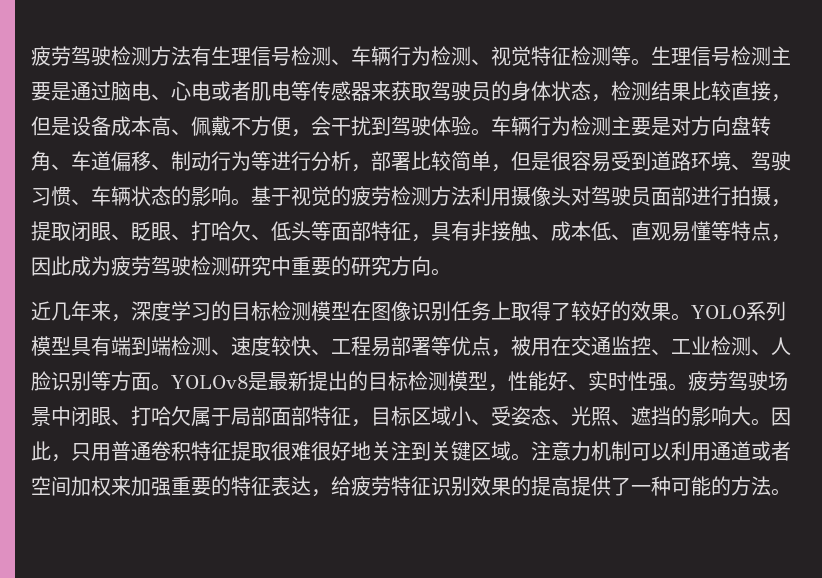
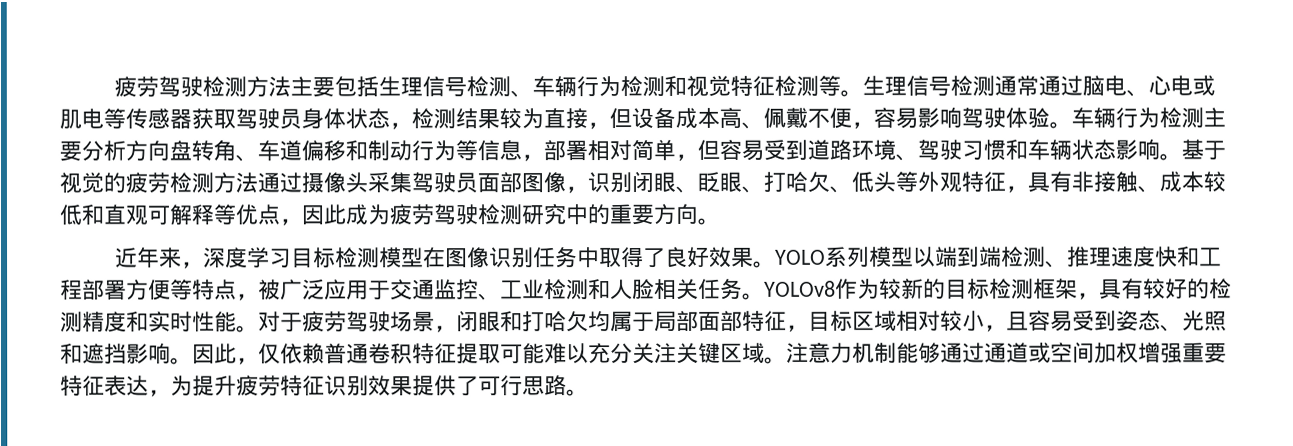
[191,46,211,66] 有 -> [290,76,380,98] 主要包括
[471,59,491,65] 、 -> [664,75,688,96] 和
[771,46,791,65] [31,82,71,101] 主要是 -> [994,75,1040,97] 通常
[231,81,251,101] 者 -> (1216, 85) none
[371,81,391,101] 来 -> (192, 118) none
[491,81,511,101] 的 -> (302, 119) none
[691,81,731,101] 比较 -> [499,108,544,129] 较为
[51,117,71,136] 是 -> (632, 118) none
[251,116,391,137] 方便，会干扰到 -> [829,106,962,129] 便，容易影响
[651,116,691,136] 是对 -> [81,140,126,161] 分析
[151,164,171,170] 、 -> [345,140,368,161] 和
[271,151,451,172] 进行分析，部署比较 -> [477,139,632,162] 信息，部署相对
[531,151,571,171] 是很 -> (720, 149) none
[71,199,91,205] 、 -> [1005,139,1028,160] 和
[171,186,191,206] 的 -> (1116, 149) none
[471,186,791,207] [31,221,71,241] 利用摄像头对驾驶员面部进行拍摄，提取 -> [257,172,632,194] 通过摄像头采集驾驶员面部图像，识别
[331,221,371,241] 面部 -> [917,171,962,193] 外观
[591,221,751,242] 低、直观易懂等特 -> [1203,171,1226,192] [59,204,259,226] 较低和直观可解释等优
[291,256,391,276] 重要的研究 -> [587,203,655,226] 的重要
[51,302,71,321] 几 -> (139, 257) none
[211,301,231,321] 的 -> (293, 258) none
[491,301,631,321] 上取得了较好的 -> [577,246,711,269] 中取得了良好
[71,336,111,356] 具有 -> [913,246,937,267] 以
[231,336,571,357] 速度较快、工程易部署等优点，被用在 -> [1067,246,1223,268] [60,279,391,301] 推理速度快和工程部署方便等特点，被广泛应用于
[751,337,791,355] [31,371,788,392] [31,406,191,427] 、人脸识别等方面。YOLOv8是最新提出的目标检测模型，性能好、实时性强。疲劳驾驶场景中闭眼、打哈欠 -> [588,278,1232,300] [60,310,611,333] 和人脸相关任务。YOLOv8作为较新的目标检测框架，具有较好的检测精度和实时性能。对于疲劳驾驶场景，闭眼和打哈欠均
[451,406,751,426] 小、受姿态、光照、遮挡的影响大 -> [896,310,1227,332] [60,342,171,365] 相对较小，且容易受到姿态、光照和遮挡影响
[71,443,111,461] 只用 -> [258,343,325,364] 仅依赖
[271,441,431,461] 很难很好地关注到 -> [500,342,677,365] 可能难以充分关注
[631,441,791,461] [31,476,231,496] 可以利用通道或者空间加权来加强重要的 -> [896,341,1227,364] 能够通过通道或空间加权增强重要
[331,476,351,496] 给 -> [170,375,237,396] 为提升
[511,476,771,496] 的提高提供了一种可能的方法 -> [412,375,567,397] 提供了可行思路

